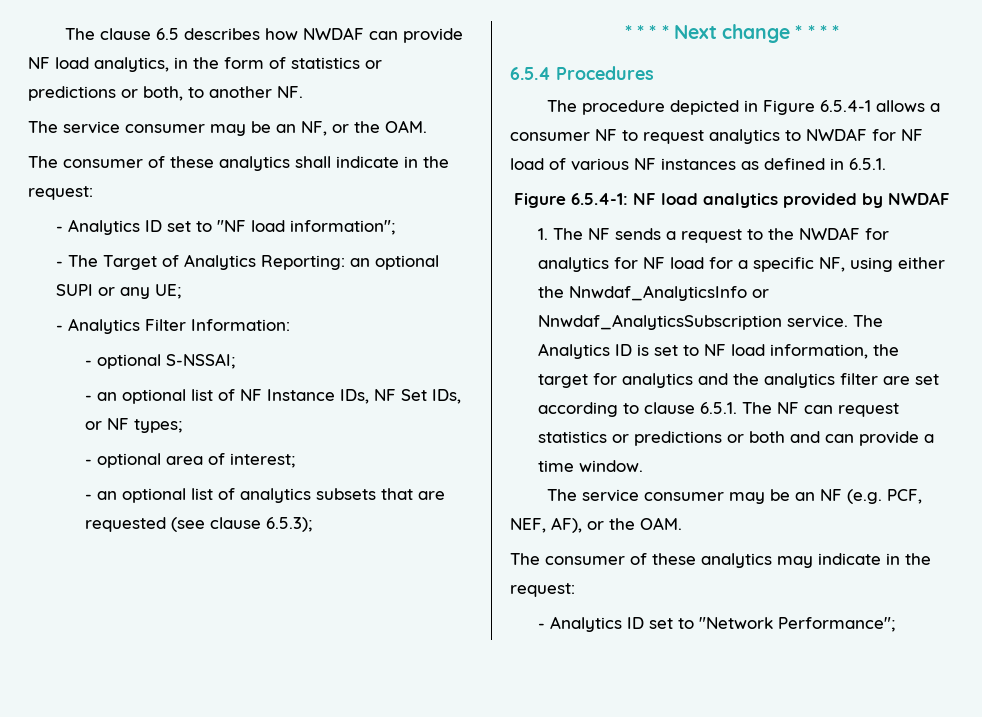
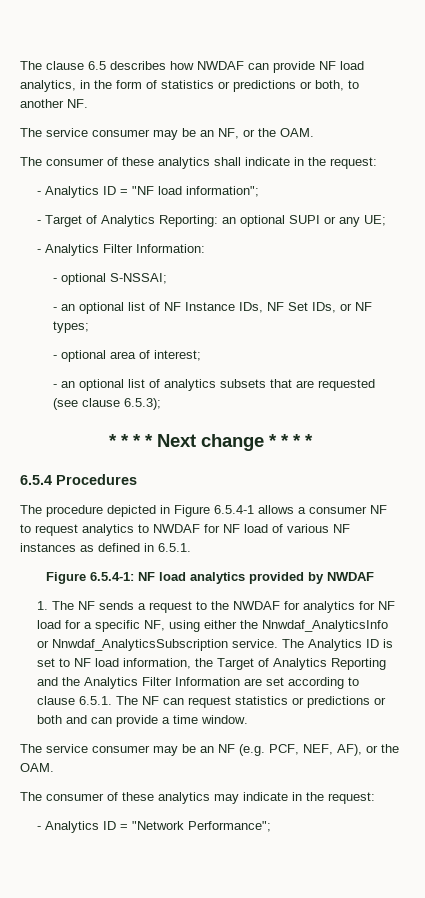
[167,221,213,232] set to -> [119,189,128,195] =
[68,255,99,267] The -> (41, 222) none
[538,373,879,388] target for analytics and the analytics filter -> [216,658,386,670] [36,677,240,689] Target of Analytics Reporting and the Analytics Filter Information
[649,618,695,629] set to -> [119,824,128,830] =

